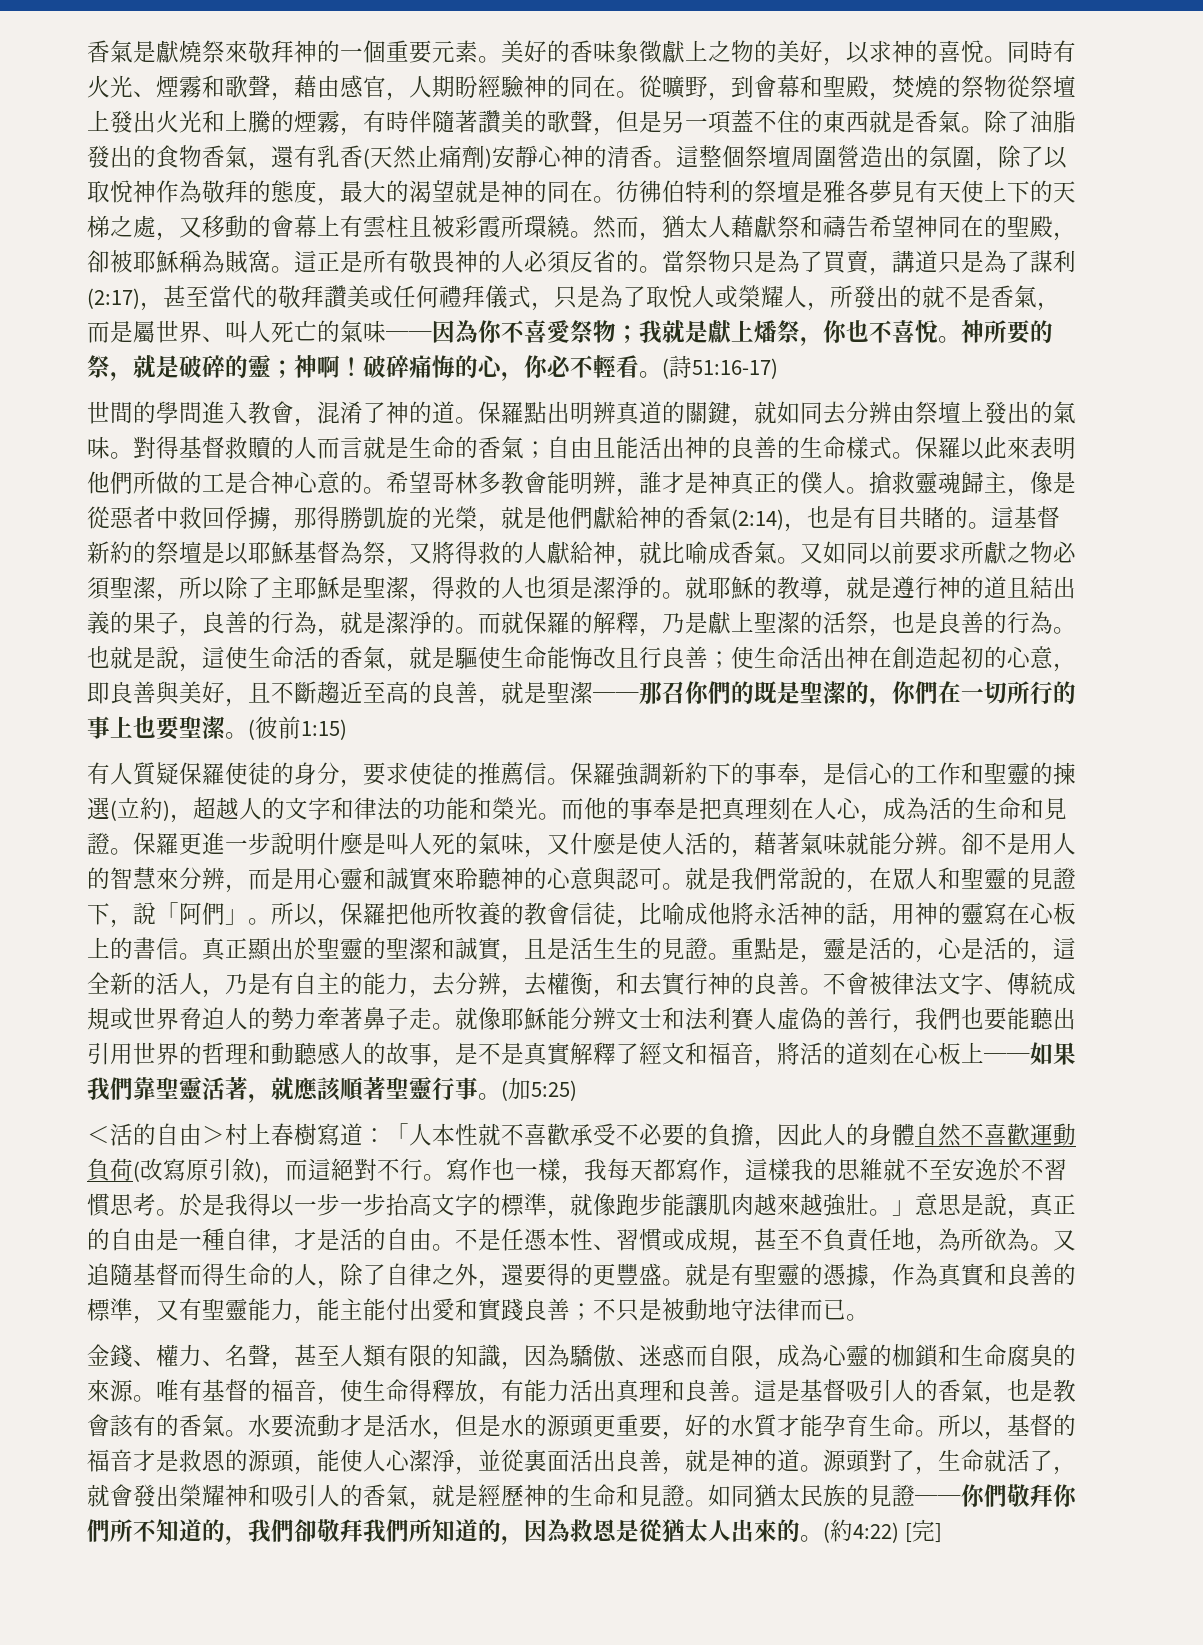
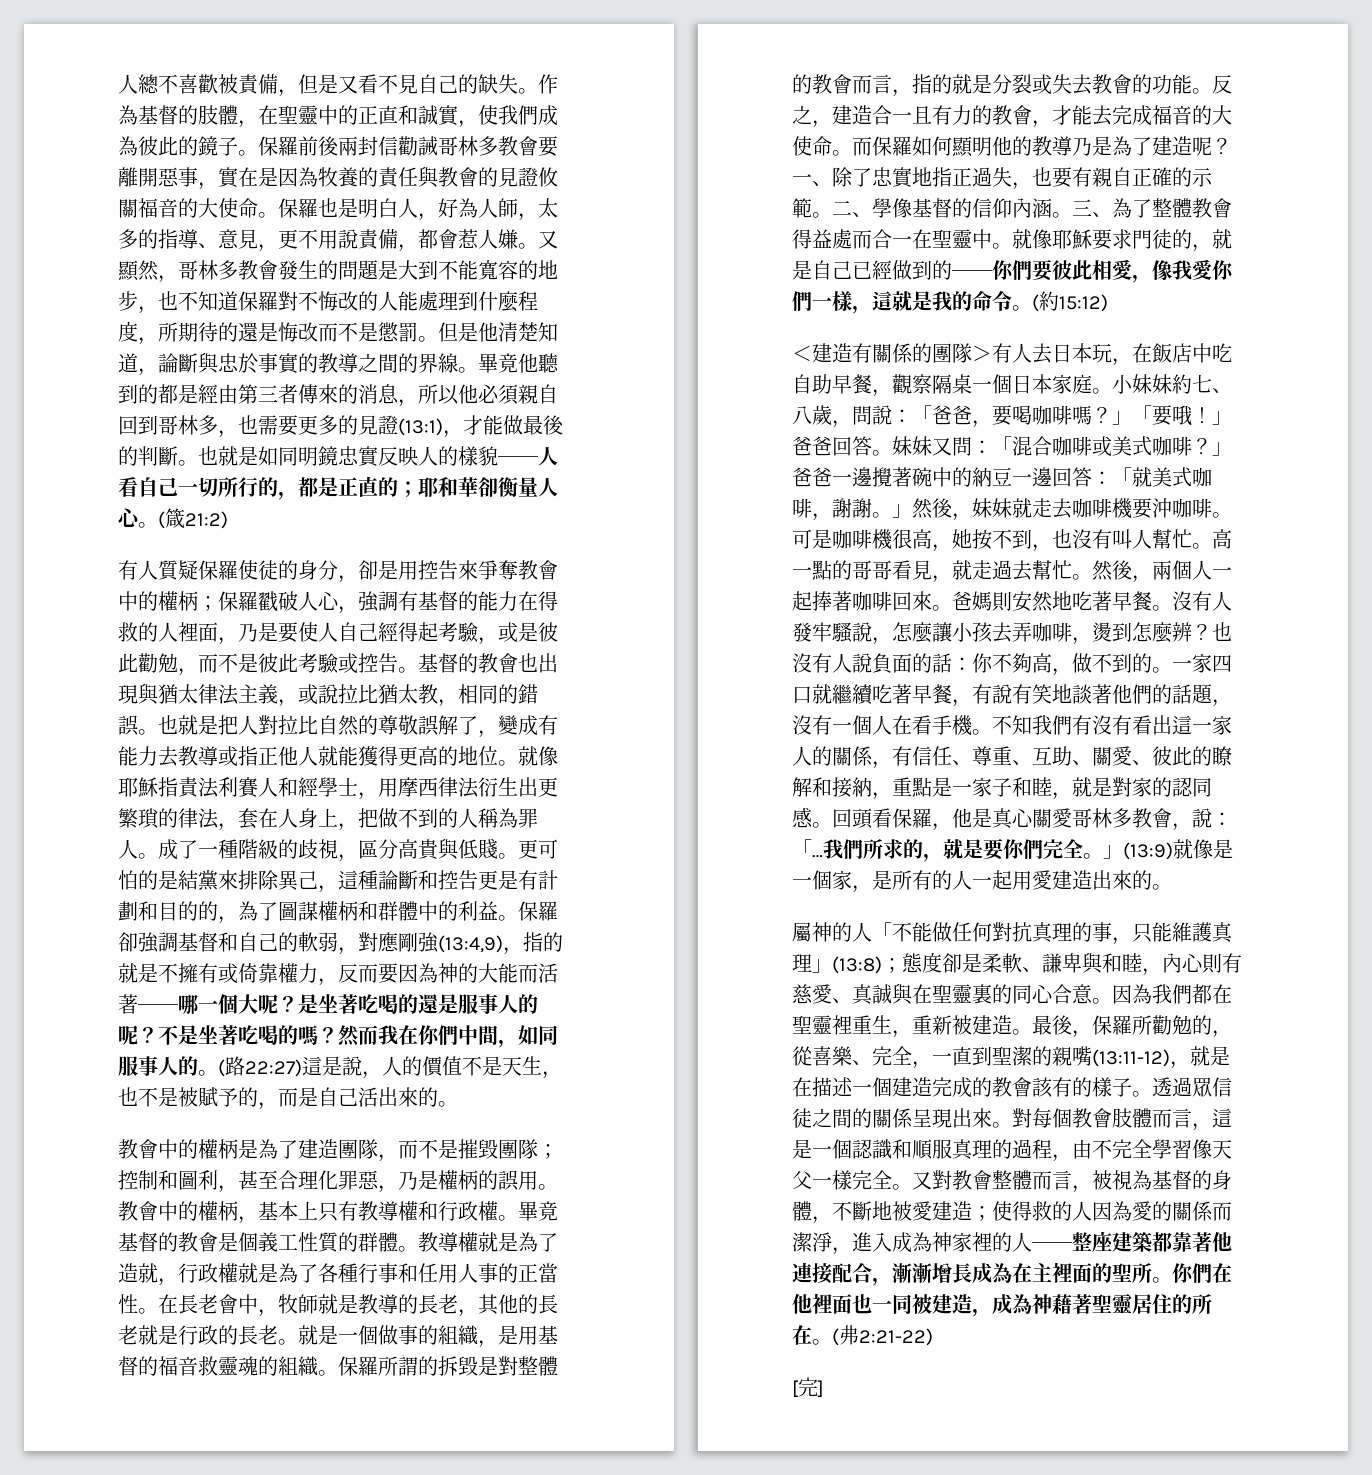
[87,40,1076,66] [87,75,1076,101] [87,110,1076,136] [87,145,1067,171] [87,180,1076,206] [87,215,1076,241] [87,250,1076,276] [87,285,1060,311] [87,320,1053,346] [87,354,778,381] [87,401,1076,427] [87,436,1076,460] [87,471,1076,497] [87,506,1060,532] [87,541,1077,567] [87,576,1076,602] [87,611,1076,637] [87,646,1076,672] [87,681,1076,707] [87,716,347,740] 香氣是獻燒祭來敬拜神的一個重要元素。美好的香味象徵獻上之物的美好，以求神的喜悅。同時有火光、煙霧和歌聲，藉由感官，人期盼經驗神的同在。從曠野，到會幕和聖殿，焚燒的祭物從祭壇上發出火光和上騰的煙霧，有時伴隨著讚美的歌聲，但是另一項蓋不住的東西就是香氣。除了油脂發出的食物香氣，還有乳香(天然止痛劑)安靜心神的清香。這整個祭壇周圍營造出的氛圍，除了以取悅神作為敬拜的態度，最大的渴望就是神的同在。彷彿伯特利的祭壇是雅各夢見有天使上下的天梯之處，又移動的會幕上有雲柱且被彩霞所環繞。然而，猶太人藉獻祭和禱告希望神同在的聖殿，卻被耶穌稱為賊窩。這正是所有敬畏神的人必須反省的。當祭物只是為了買賣，講道只是為了謀利(2:17)，甚至當代的敬拜讚美或任何禮拜儀式，只是為了取悅人或榮耀人，所發出的就不是香氣，而是屬世界、叫人死亡的氣味──因為你不喜愛祭物；我就是獻上燔祭，你也不喜悅。神所要的祭，就是破碎的靈；神啊！破碎痛悔的心，你必不輕看。(詩51:16-17) // 世間的學問進入教會，混淆了神的道。保羅點出明辨真道的關鍵，就如同去分辨由祭壇上發出的氣味。對得基督救贖的人而言就是生命的香氣；自由且能活出神的良善的生命樣式。保羅以此來表明他們所做的工是合神心意的。希望哥林多教會能明辨，誰才是神真正的僕人。搶救靈魂歸主，像是從惡者中救回俘擄，那得勝凱旋的光榮，就是他們獻給神的香氣(2:14)，也是有目共睹的。這基督新約的祭壇是以耶穌基督為祭，又將得救的人獻給神，就比喻成香氣。又如同以前要求所獻之物必須聖潔，所以除了主耶穌是聖潔，得救的人也須是潔淨的。就耶穌的教導，就是遵行神的道且結出義的果子，良善的行為，就是潔淨的。而就保羅的解釋，乃是獻上聖潔的活祭，也是良善的行為。也就是說，這使生命活的香氣，就是驅使生命能悔改且行良善；使生命活出神在創造起初的心意，即良善與美好，且不斷趨近至高的良善，就是聖潔──那召你們的既是聖潔的，你們在一切所行的事上也要聖潔。(彼前1:15) -> [118,74,558,97] [118,105,558,128] [118,136,558,157] [118,166,558,190] [118,198,558,221] [118,229,558,252] [117,260,558,283] [118,291,538,314] [118,321,558,345] [118,352,559,376] [118,384,558,407] [118,415,564,438] [118,446,558,467] [118,476,558,500] [118,508,228,529] 人總不喜歡被責備，但是又看不見自己的缺失。作為基督的肢體，在聖靈中的正直和誠實，使我們成為彼此的鏡子。保羅前後兩封信勸誡哥林多教會要離開惡事，實在是因為牧養的責任與教會的見證攸關福音的大使命。保羅也是明白人，好為人師，太多的指導、意見，更不用說責備，都會惹人嫌。又顯然，哥林多教會發生的問題是大到不能寬容的地步，也不知道保羅對不悔改的人能處理到什麼程度，所期待的還是悔改而不是懲罰。但是他清楚知道，論斷與忠於事實的教導之間的界線。畢竟他聽到的都是經由第三者傳來的消息，所以他必須親自回到哥林多，也需要更多的見證(13:1)，才能做最後的判斷。也就是如同明鏡忠實反映人的樣貌──人看自己一切所行的，都是正直的；耶和華卻衡量人心。(箴21:2)
[363,762,1076,788] [87,797,1067,823] [87,832,1076,858] [87,867,1076,893] [87,902,1076,928] [87,937,1076,963] [87,972,1076,998] [87,1007,1076,1033] [87,1042,1076,1068] [87,1076,577,1103] [87,1123,1076,1149] [87,1158,1067,1184] [87,1193,1076,1219] [87,1228,1076,1254] [87,1263,1076,1289] [87,1298,869,1324] [87,1344,1076,1370] [87,1379,1076,1405] [87,1414,1076,1440] [87,1449,1076,1475] [87,1484,1078,1510] [87,1519,899,1545] 要求使徒的推薦信。保羅強調新約下的事奉，是信心的工作和聖靈的揀選(立約)，超越人的文字和律法的功能和榮光。而他的事奉是把真理刻在人心，成為活的生命和見證。保羅更進一步說明什麼是叫人死的氣味，又什麼是使人活的，藉著氣味就能分辨。卻不是用人的智慧來分辨，而是用心靈和誠實來聆聽神的心意與認可。就是我們常說的，在眾人和聖靈的見證下，說「阿們」。所以，保羅把他所牧養的教會信徒，比喻成他將永活神的話，用神的靈寫在心板上的書信。真正顯出於聖靈的聖潔和誠實，且是活生生的見證。重點是，靈是活的，心是活的，這全新的活人，乃是有自主的能力，去分辨，去權衡，和去實行神的良善。不會被律法文字、傳統成規或世界脅迫人的勢力牽著鼻子走。就像耶穌能分辨文士和法利賽人虛偽的善行，我們也要能聽出引用世界的哲理和動聽感人的故事，是不是真實解釋了經文和福音，將活的道刻在心板上──如果我們靠聖靈活著，就應該順著聖靈行事。(加5:25) // ＜活的自由＞村上春樹寫道：「人本性就不喜歡承受不必要的負擔，因此人的身體自然不喜歡運動負荷(改寫原引敘)，而這絕對不行。寫作也一樣，我每天都寫作，這樣我的思維就不至安逸於不習慣思考。於是我得以一步一步抬高文字的標準，就像跑步能讓肌肉越來越強壯。」意思是說，真正的自由是一種自律，才是活的自由。不是任憑本性、習慣或成規，甚至不負責任地，為所欲為。又追隨基督而得生命的人，除了自律之外，還要得的更豐盛。就是有聖靈的憑據，作為真實和良善的標準，又有聖靈能力，能主能付出愛和實踐良善；不只是被動地守法律而已。 // 金錢、權力、名聲，甚至人類有限的知識，因為驕傲、迷惑而自限，成為心靈的枷鎖和生命腐臭的來源。唯有基督的福音，使生命得釋放，有能力活出真理和良善。這是基督吸引人的香氣，也是教會該有的香氣。水要流動才是活水，但是水的源頭更重要，好的水質才能孕育生命。所以，基督的福音才是救恩的源頭，能使人心潔淨，並從裏面活出良善，就是神的道。源頭對了，生命就活了，就會發出榮耀神和吸引人的香氣，就是經歷神的生命和見證。如同猶太民族的見證──你們敬拜你們所不知道的，我們卻敬拜我們所知道的，因為救恩是從猶太人出來的。(約4:22) -> [358,560,558,580] [118,591,558,614] [118,622,558,645] [118,653,558,676] [118,683,538,707] [118,715,558,738] [118,746,558,767] [118,777,558,800] [118,808,538,831] [118,838,558,862] [118,869,558,893] [118,901,558,924] [118,932,563,955] [118,963,558,986] [118,994,538,1014] [118,1025,558,1048] [118,1056,562,1079] [118,1087,458,1110] [118,1139,558,1162] [118,1170,558,1193] [118,1201,558,1224] [118,1232,558,1253] [118,1263,558,1286] [118,1294,558,1317] [118,1325,558,1348] [118,1356,558,1376] [792,74,1232,97] [792,105,1232,128] [792,136,1232,157] [792,167,1213,190] [792,198,1232,218] [792,229,1232,252] [792,260,1234,283] [792,291,1108,314] [792,343,1232,366] [792,374,1232,397] [792,405,1232,428] [792,436,1232,457] [792,467,1212,487] [792,498,1232,521] [792,529,1232,552] [792,560,1232,583] [792,591,1232,612] [792,622,1232,645] [792,653,1232,676] [792,684,1232,707] [792,715,1232,736] [792,746,1232,769] [792,777,1212,800] [792,807,1232,831] [792,839,1233,862] [792,870,1172,893] [792,922,1233,945] [792,952,1242,976] [792,983,1232,1005] [792,1015,1232,1038] [792,1046,1230,1069] [792,1077,1232,1098] [792,1108,1232,1131] [792,1139,1232,1162] [792,1170,1232,1193] [792,1201,1232,1224] [792,1231,1232,1255] [792,1262,1232,1286] [792,1293,1212,1317] [792,1325,933,1346] 卻是用控告來爭奪教會中的權柄；保羅戳破人心，強調有基督的能力在得救的人裡面，乃是要使人自己經得起考驗，或是彼此勸勉，而不是彼此考驗或控告。基督的教會也出現與猶太律法主義，或說拉比猶太教，相同的錯誤。也就是把人對拉比自然的尊敬誤解了，變成有能力去教導或指正他人就能獲得更高的地位。就像耶穌指責法利賽人和經學士，用摩西律法衍生出更繁瑣的律法，套在人身上，把做不到的人稱為罪人。成了一種階級的歧視，區分高貴與低賤。更可怕的是結黨來排除異己，這種論斷和控告更是有計劃和目的的，為了圖謀權柄和群體中的利益。保羅卻強調基督和自己的軟弱，對應剛強(13:4,9)，指的就是不擁有或倚靠權力，反而要因為神的大能而活著──哪一個大呢？是坐著吃喝的還是服事人的呢？不是坐著吃喝的嗎？然而我在你們中間，如同服事人的。(路22:27)這是說，人的價值不是天生，也不是被賦予的，而是自己活出來的。 // 教會中的權柄是為了建造團隊，而不是摧毀團隊；控制和圖利，甚至合理化罪惡，乃是權柄的誤用。教會中的權柄，基本上只有教導權和行政權。畢竟基督的教會是個義工性質的群體。教導權就是為了造就，行政權就是為了各種行事和任用人事的正當性。在長老會中，牧師就是教導的長老，其他的長老就是行政的長老。就是一個做事的組織，是用基督的福音救靈魂的組織。保羅所謂的拆毀是對整體的教會而言，指的就是分裂或失去教會的功能。反之，建造合一且有力的教會，才能去完成福音的大使命。而保羅如何顯明他的教導乃是為了建造呢？一、除了忠實地指正過失，也要有親自正確的示範。二、學像基督的信仰內涵。三、為了整體教會得益處而合一在聖靈中。就像耶穌要求門徒的，就是自己已經做到的──你們要彼此相愛，像我愛你們一樣，這就是我的命令。(約15:12) // ＜建造有關係的團隊＞有人去日本玩，在飯店中吃自助早餐，觀察隔桌一個日本家庭。小妹妹約七、八歲，問說：「爸爸，要喝咖啡嗎？」「要哦！」爸爸回答。妹妹又問：「混合咖啡或美式咖啡？」爸爸一邊攪著碗中的納豆一邊回答：「就美式咖啡，謝謝。」然後，妹妹就走去咖啡機要沖咖啡。可是咖啡機很高，她按不到，也沒有叫人幫忙。高一點的哥哥看見，就走過去幫忙。然後，兩個人一起捧著咖啡回來。爸媽則安然地吃著早餐。沒有人發牢騷說，怎麼讓小孩去弄咖啡，燙到怎麼辨？也沒有人說負面的話：你不夠高，做不到的。一家四口就繼續吃著早餐，有說有笑地談著他們的話題，沒有一個人在看手機。不知我們有沒有看出這一家人的關係，有信任、尊重、互助、關愛、彼此的瞭解和接納，重點是一家子和睦，就是對家的認同感。回頭看保羅，他是真心關愛哥林多教會，說：「…我們所求的，就是要你們完全。」(13:9)就像是一個家，是所有的人一起用愛建造出來的。 // 屬神的人「不能做任何對抗真理的事，只能維護真理」(13:8)；態度卻是柔軟、謙卑與和睦，內心則有慈愛、真誠與在聖靈裏的同心合意。因為我們都在聖靈裡重生，重新被建造。最後，保羅所勸勉的，從喜樂、完全，一直到聖潔的親嘴(13:11-12)，就是在描述一個建造完成的教會該有的樣子。透過眾信徒之間的關係呈現出來。對每個教會肢體而言，這是一個認識和順服真理的過程，由不完全學習像天父一樣完全。又對教會整體而言，被視為基督的身體，不斷地被愛建造；使得救的人因為愛的關係而潔淨，進入成為神家裡的人──整座建築都靠著他連接配合，漸漸增長成為在主裡面的聖所。你們在他裡面也一同被建造，成為神藉著聖靈居住的所在。(弗2:21-22) //

